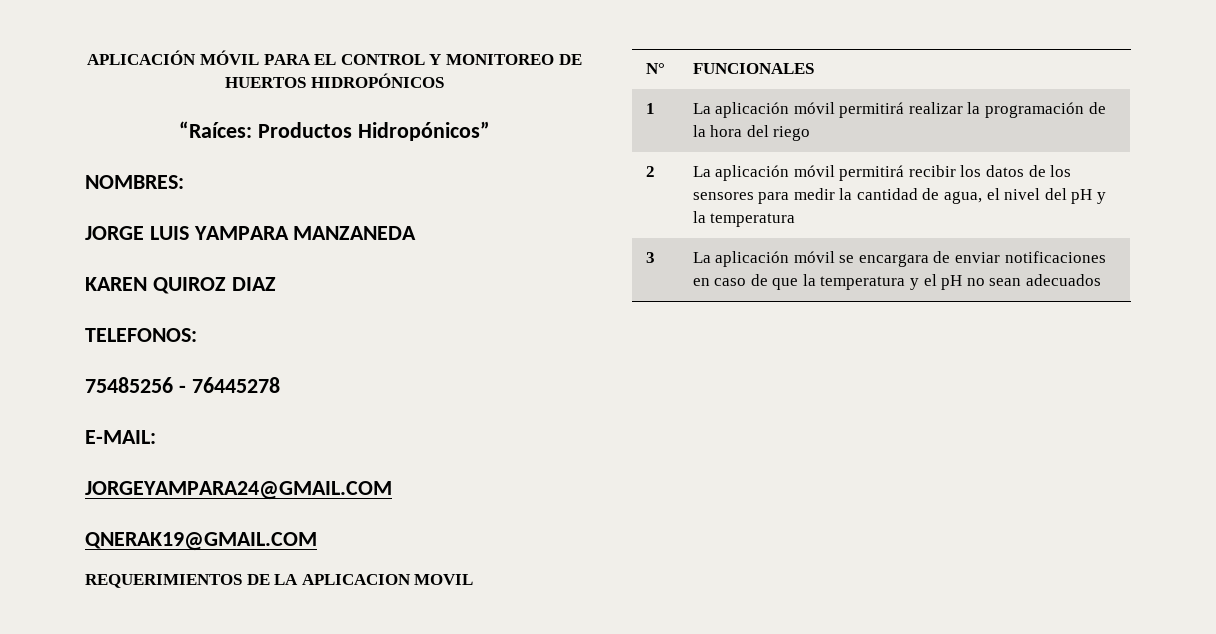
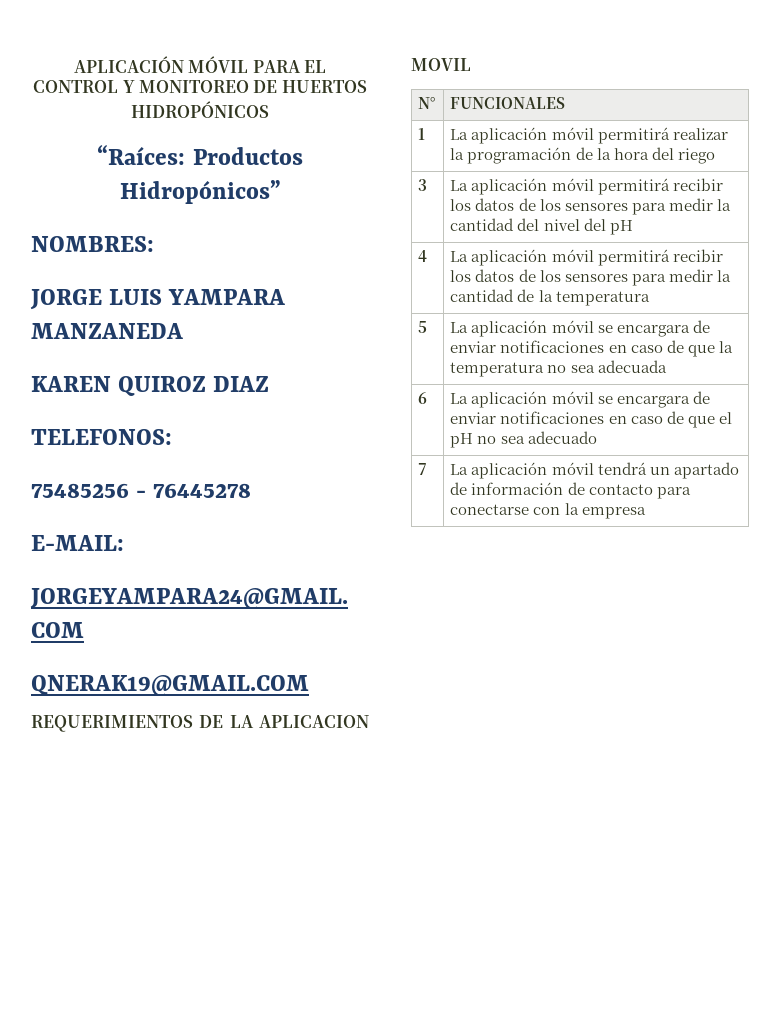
[645,166,655,177] 2 -> [418,179,428,191] [450,178,723,195] [450,198,731,215] [450,218,633,235] [418,250,428,262] 3 | La aplicación móvil permitirá recibir los datos de los sensores para medir la cantidad del nivel del pH // 4
[944,188,1107,204] agua, el nivel del pH y -> (535, 295) none
[645,252,655,263] 3 -> [418,321,428,333] 5
[910,274,1102,290] y el pH no sean adecuados -> [547,360,667,373] [418,392,428,404] [450,391,710,408] [450,411,732,428] [450,431,597,448] [418,463,428,475] [450,462,739,479] [450,482,691,499] [450,503,646,519] no sea adecuada // 6 | La aplicación móvil se encargara de enviar notificaciones en caso de que el pH no sea adecuado // 7 | La aplicación móvil tendrá un apartado de información de contacto para conectarse con la empresa

